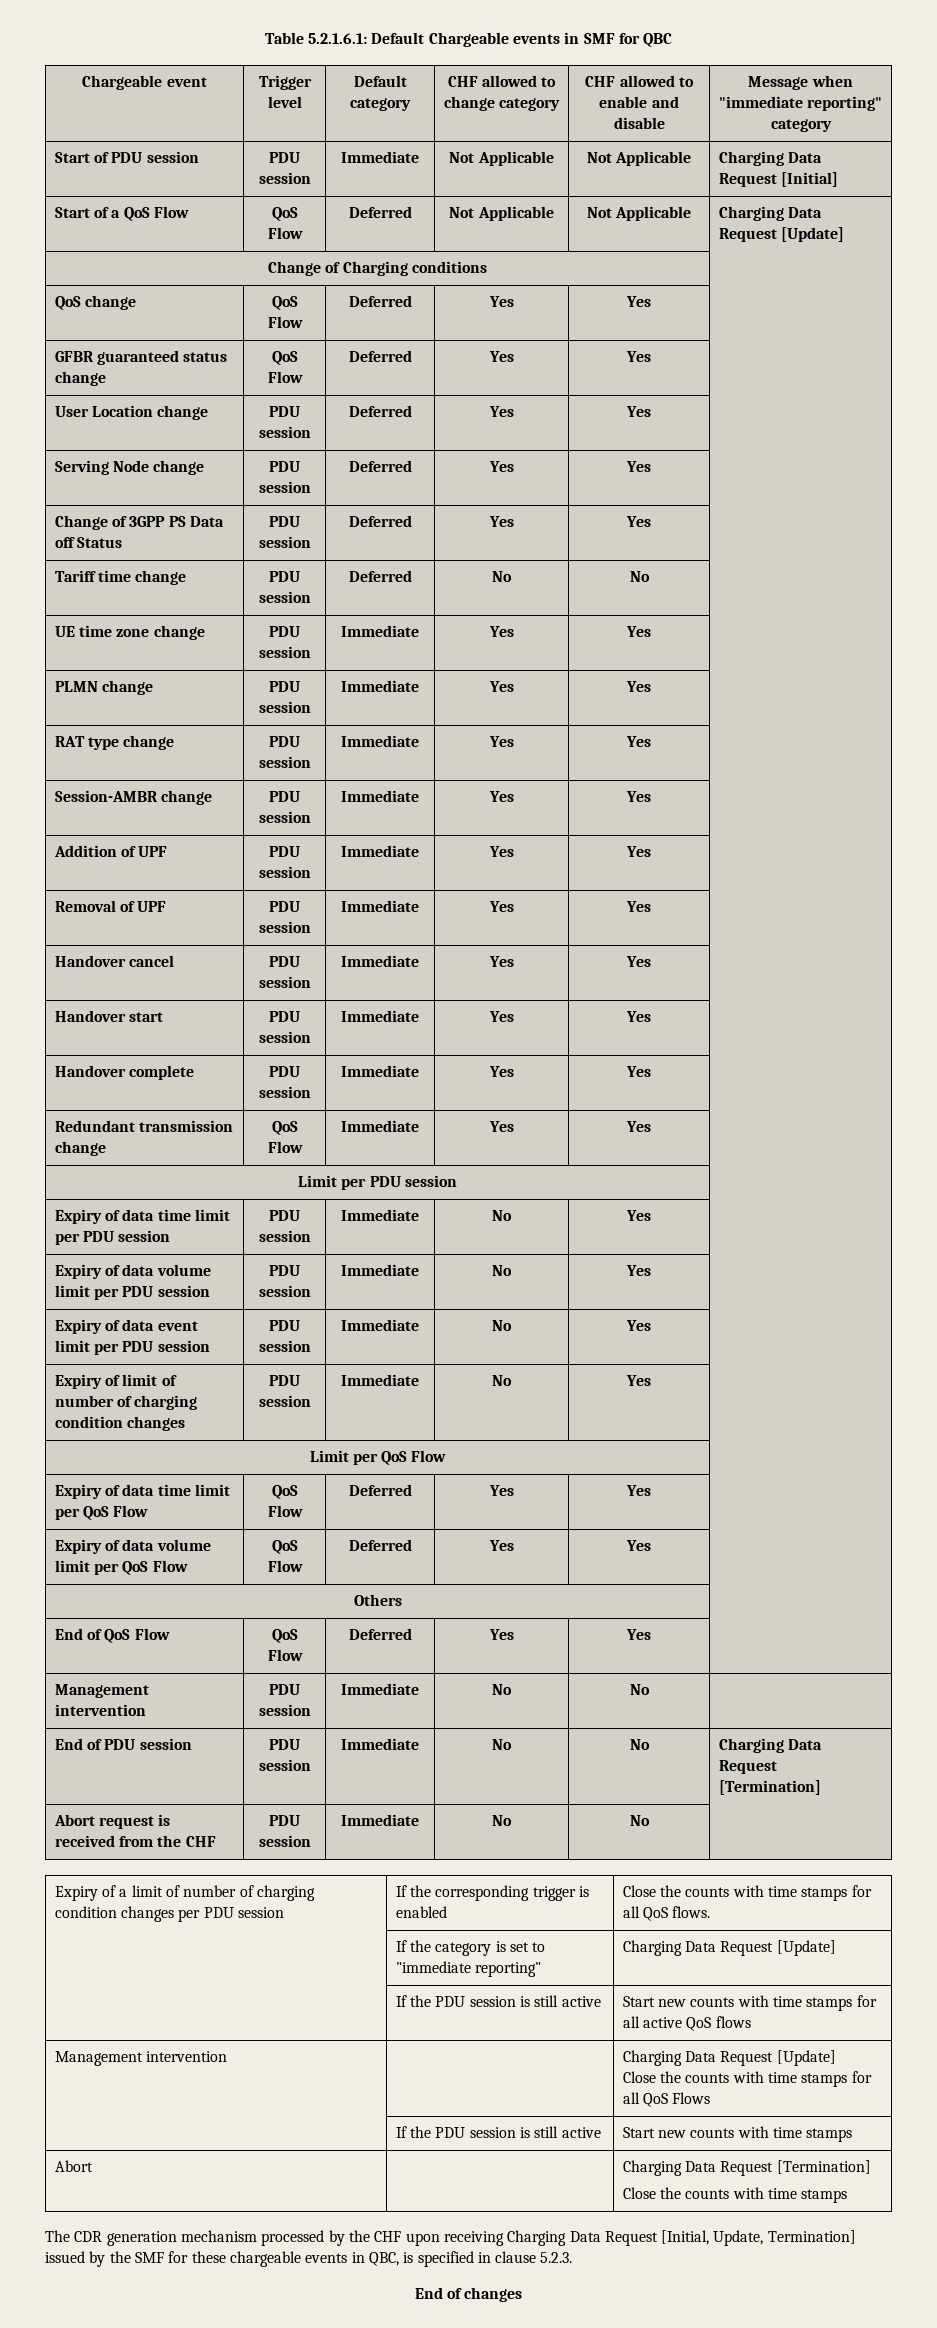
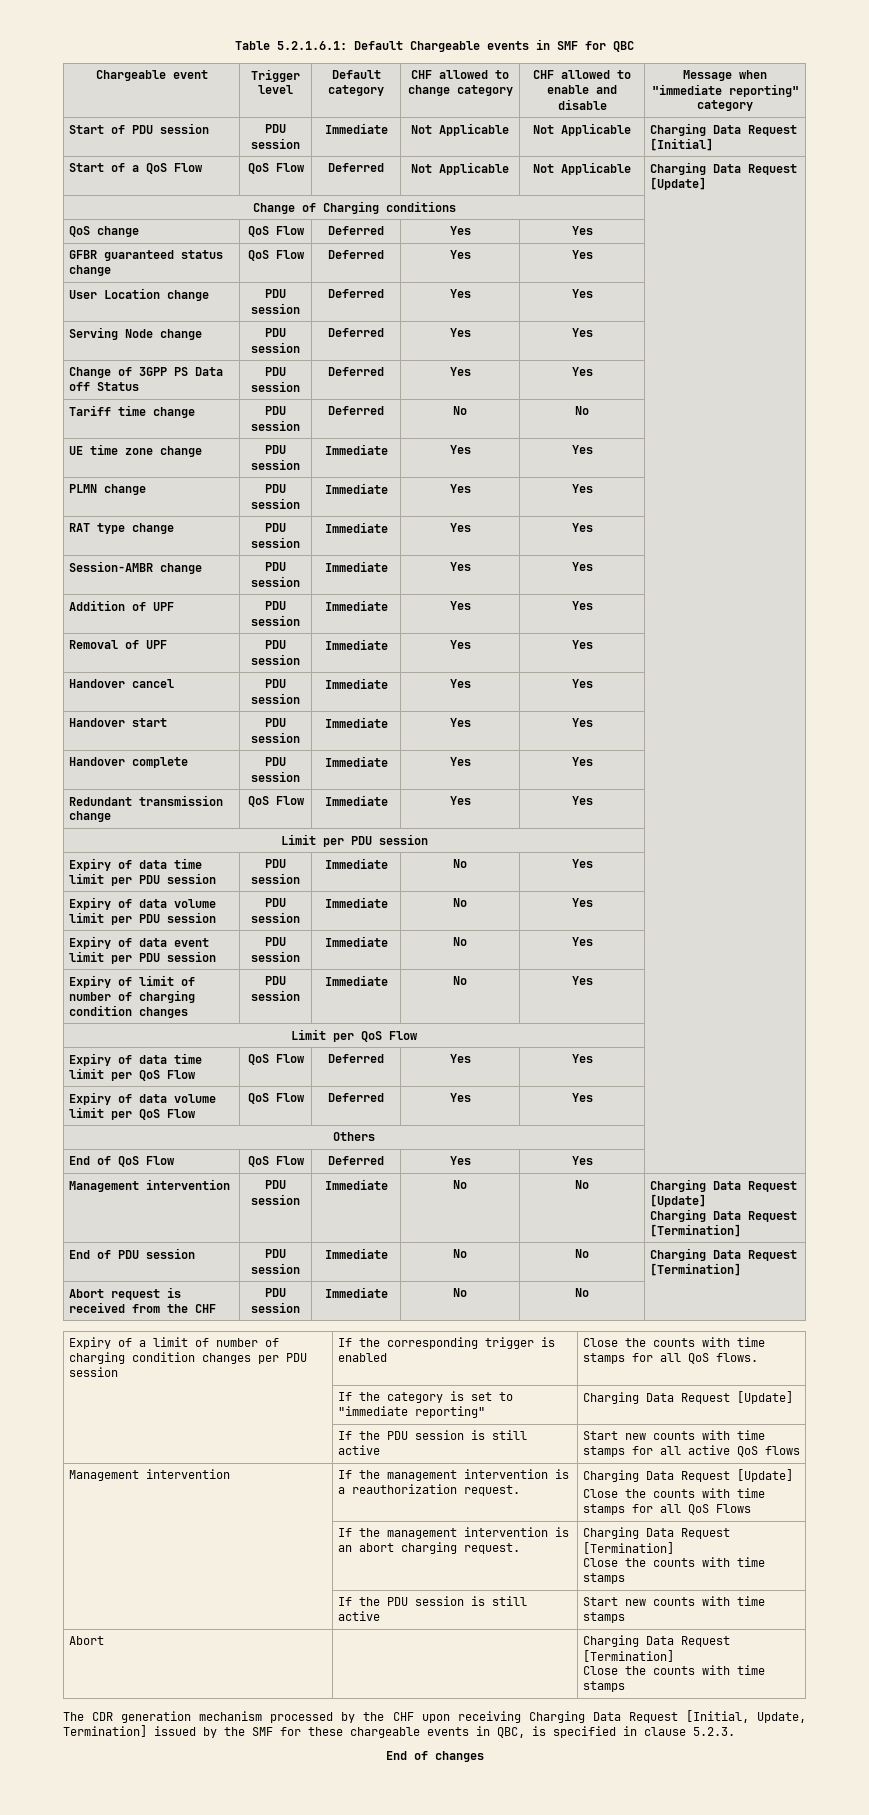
(650, 1689) none -> [649,1179,797,1192] [649,1194,706,1207] [649,1209,797,1222] [649,1224,741,1237] Charging Data Request [Update] // Charging Data Request [Termination]
(228, 2056) none -> [337,1469,569,1481] [337,1484,520,1496] If the management intervention is a reauthorization request.
(711, 2098) none -> [337,1527,569,1539] [337,1542,520,1554] [582,1527,730,1539] [582,1542,674,1554] [582,1557,765,1567] [582,1573,625,1584] // | If the management intervention is an abort charging request. | Charging Data Request [Termination] // Close the counts with time stamps

